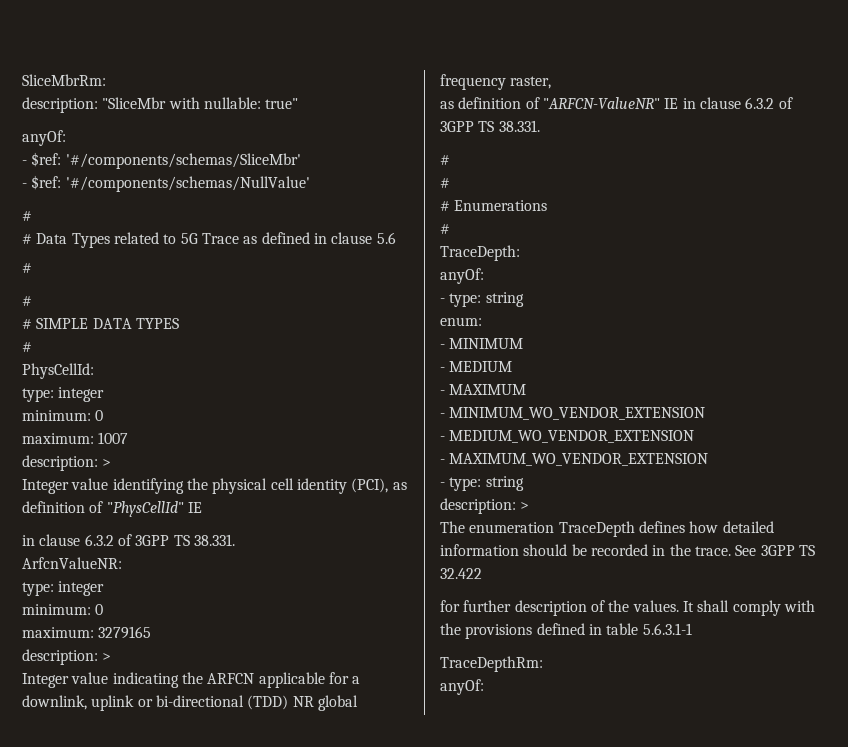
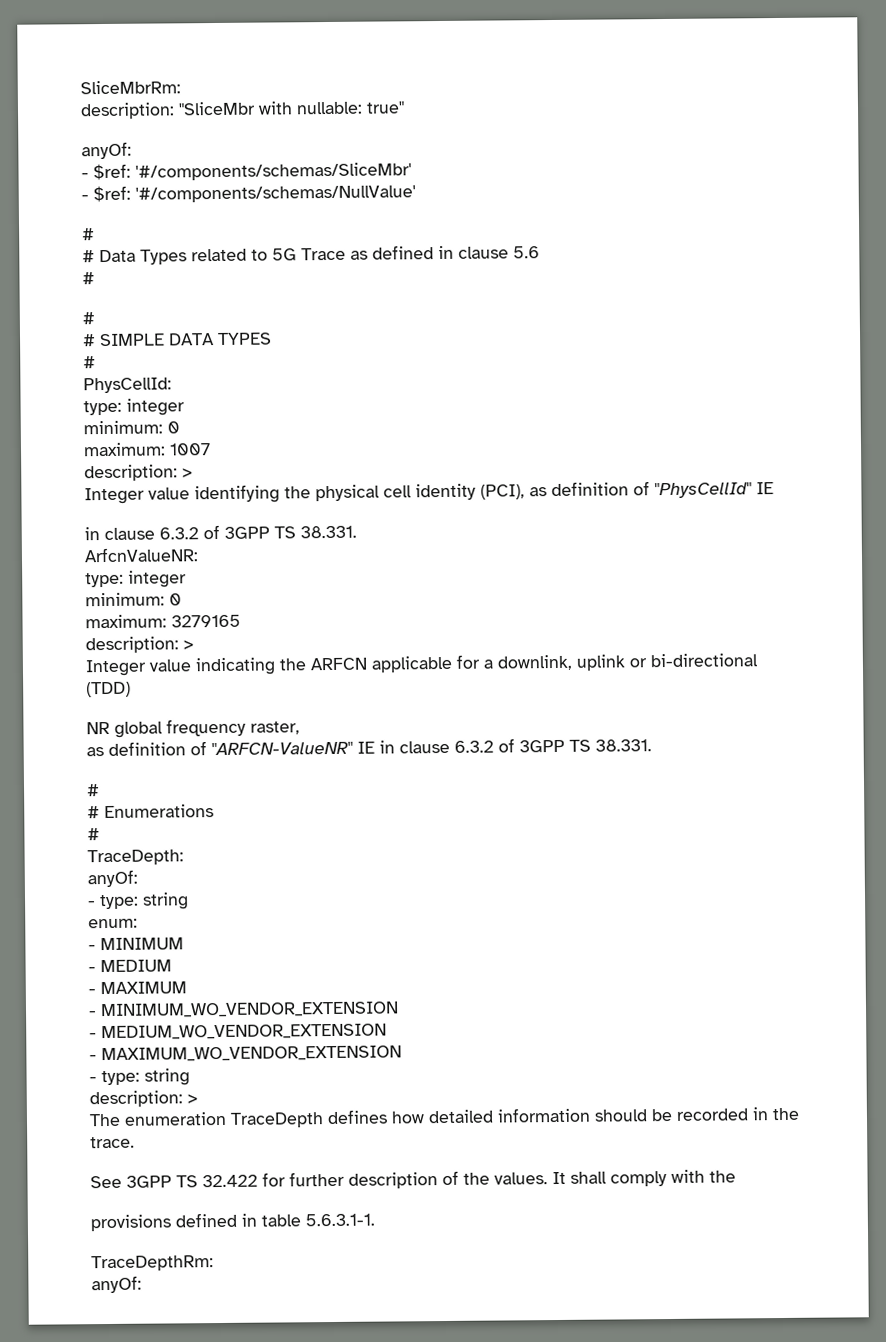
(289, 702) none -> (131, 689) //
[440,201,450,211] // # -> (100, 812) none
(731, 551) none -> (135, 1142) //
(482, 573) // -> (258, 1181) none
(461, 629) none -> (736, 1176) //
[642,623,692,635] 5.6.3.1-1 -> [305,1213,375,1227] 5.6.3.1-1.

